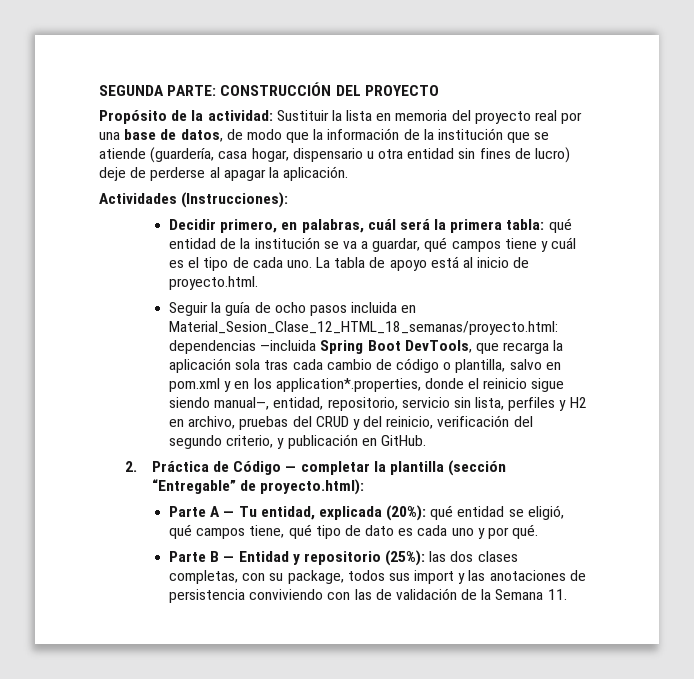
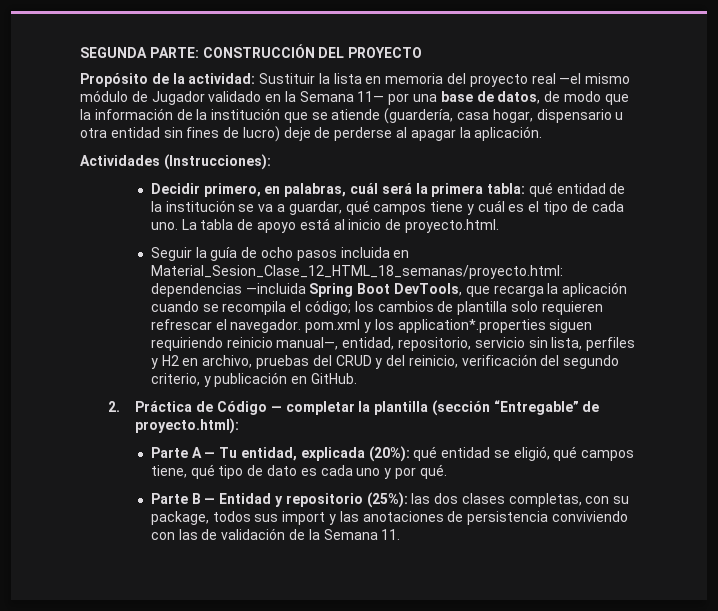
(558, 115) none -> [559,73,631,84] [80,90,385,105] —el mismo módulo de Jugador validado en la Semana 11—
[235,358,561,373] [168,378,565,392] [168,397,210,408] sola tras cada cambio de código o plantilla, salvo en pom.xml y en los application*.properties, donde el reinicio sigue siendo -> [150,300,603,315] [150,319,593,333] [150,337,273,351] cuando se recompila el código; los cambios de plantilla solo requieren refrescar el navegador. pom.xml y los application*.properties siguen requiriendo reinicio

